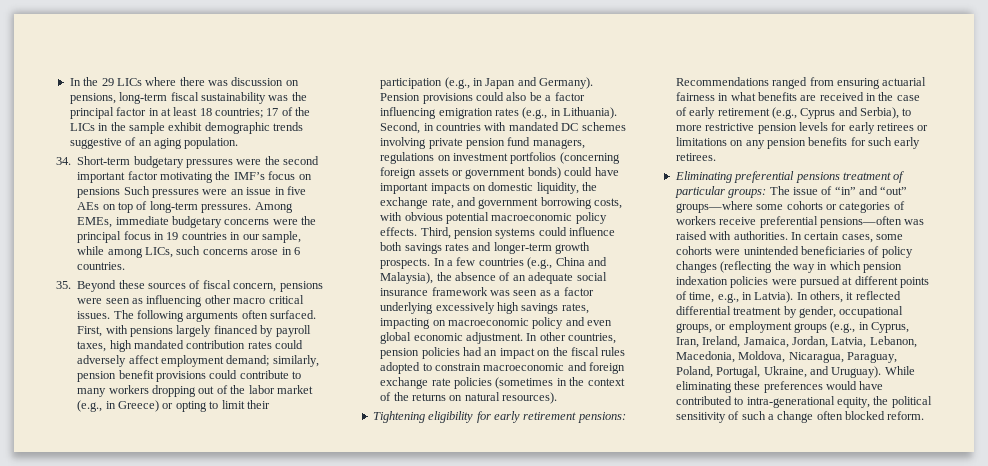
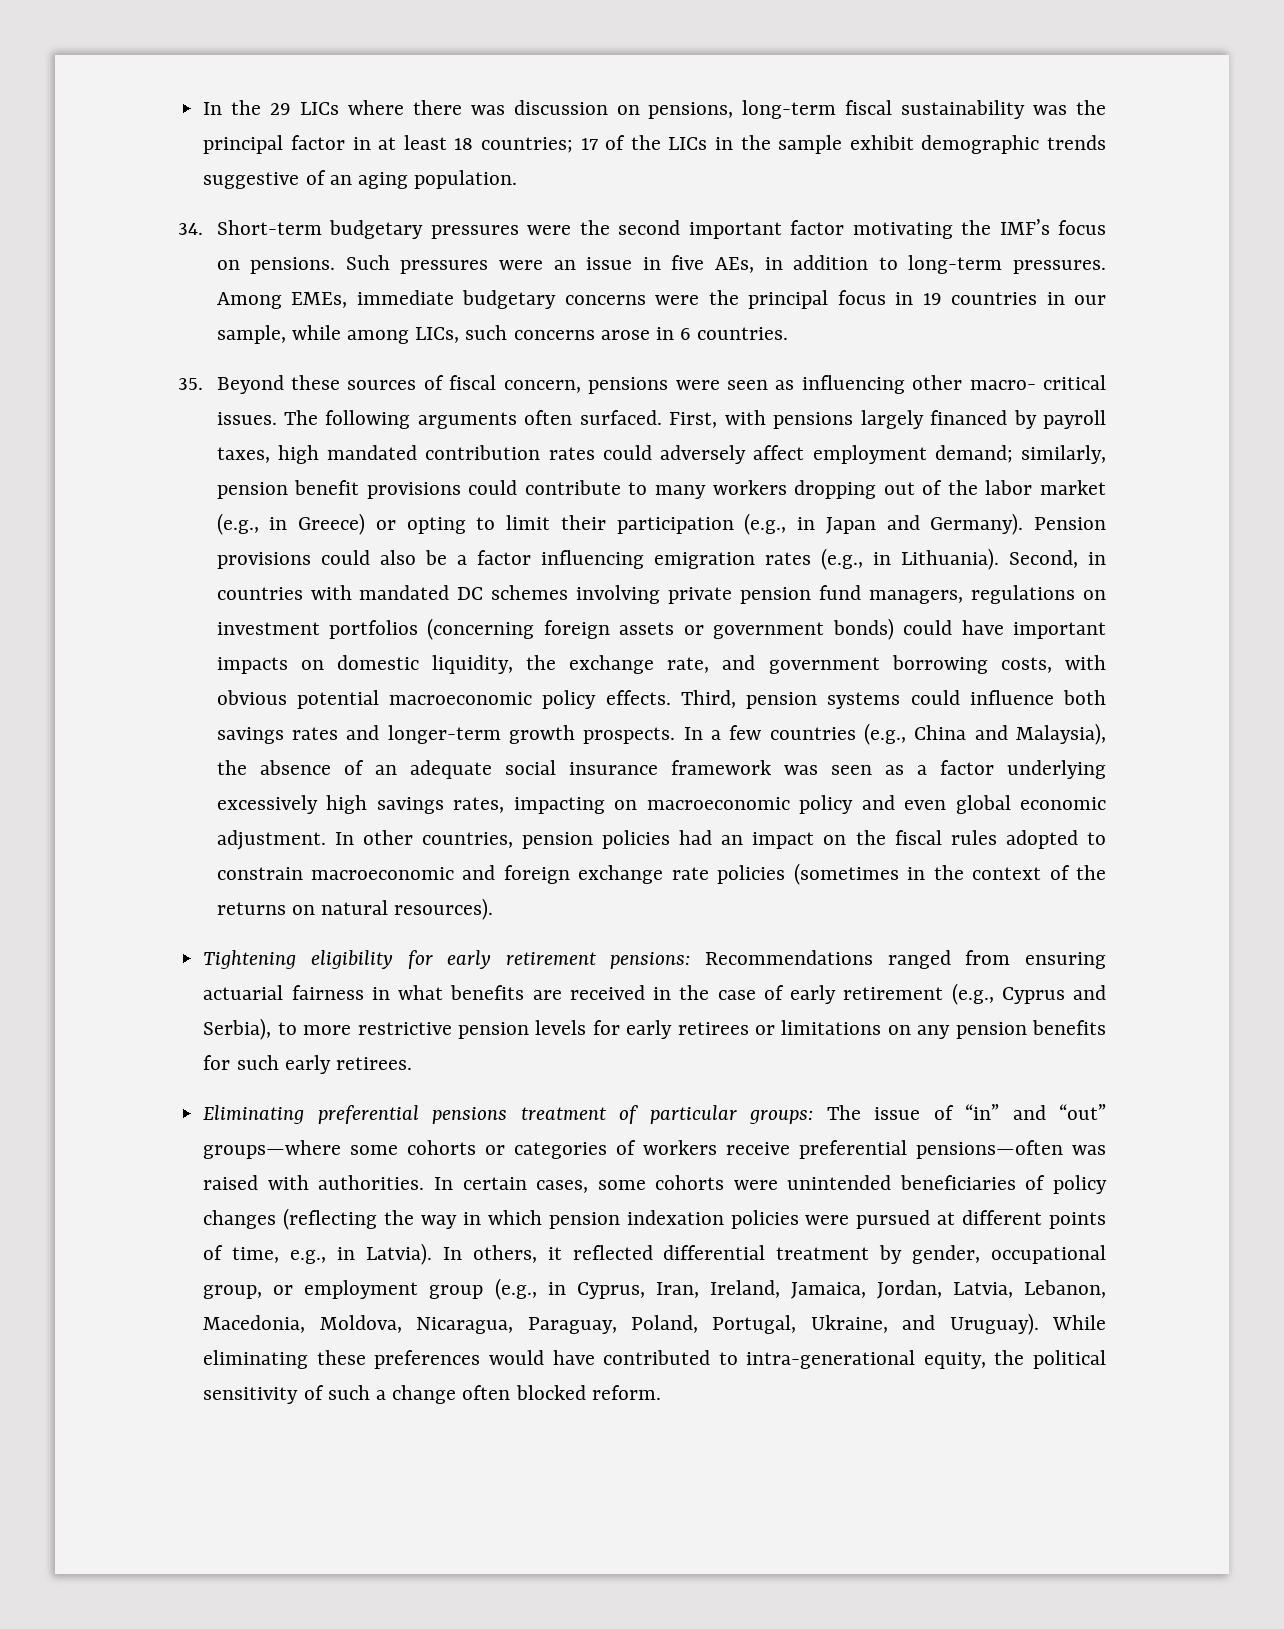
[77,187,121,198] pensions -> [250,257,336,274] pensions.
[77,201,148,213] AEs on top of -> [714,255,898,273] AEs, in addition to
[233,298,266,304] macro -> [969,380,1036,390] macro-
[675,323,712,333] groups, -> [203,1285,263,1299] group,
[793,323,827,333] groups -> [429,1285,484,1299] group

